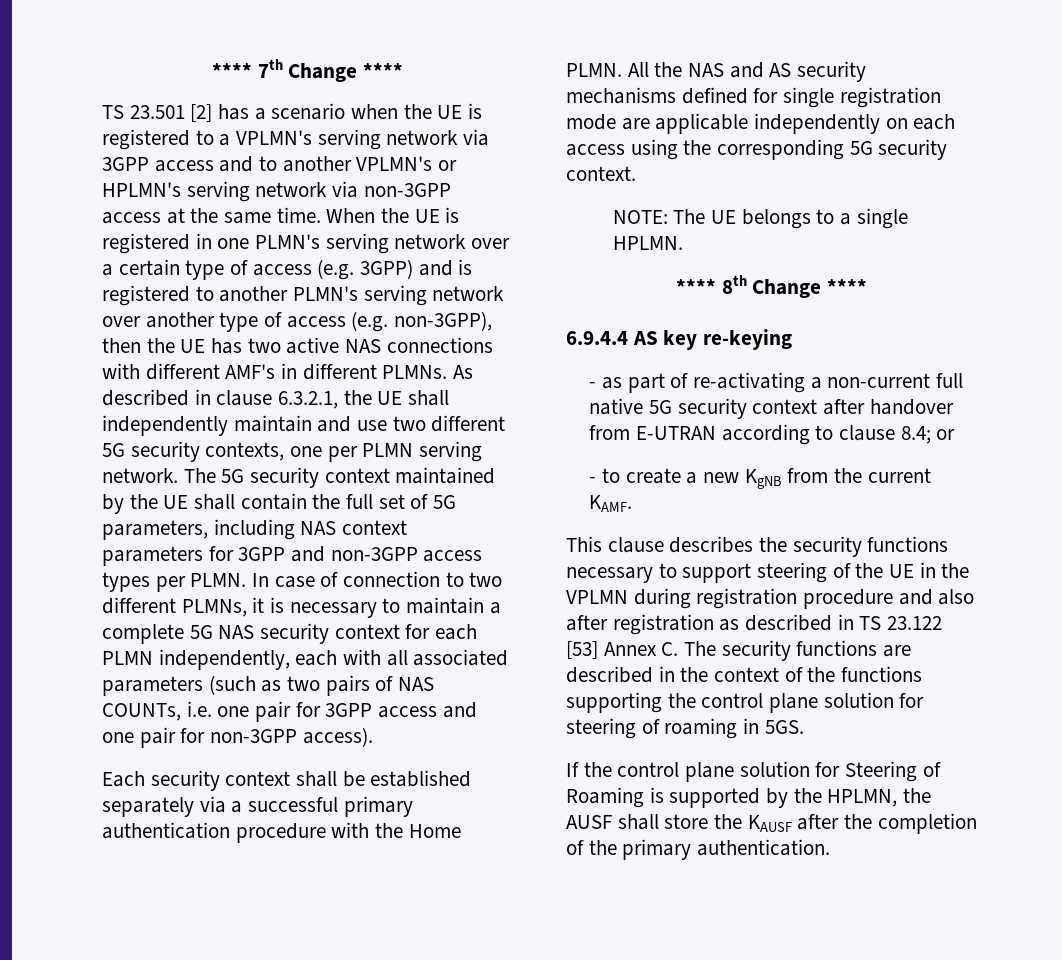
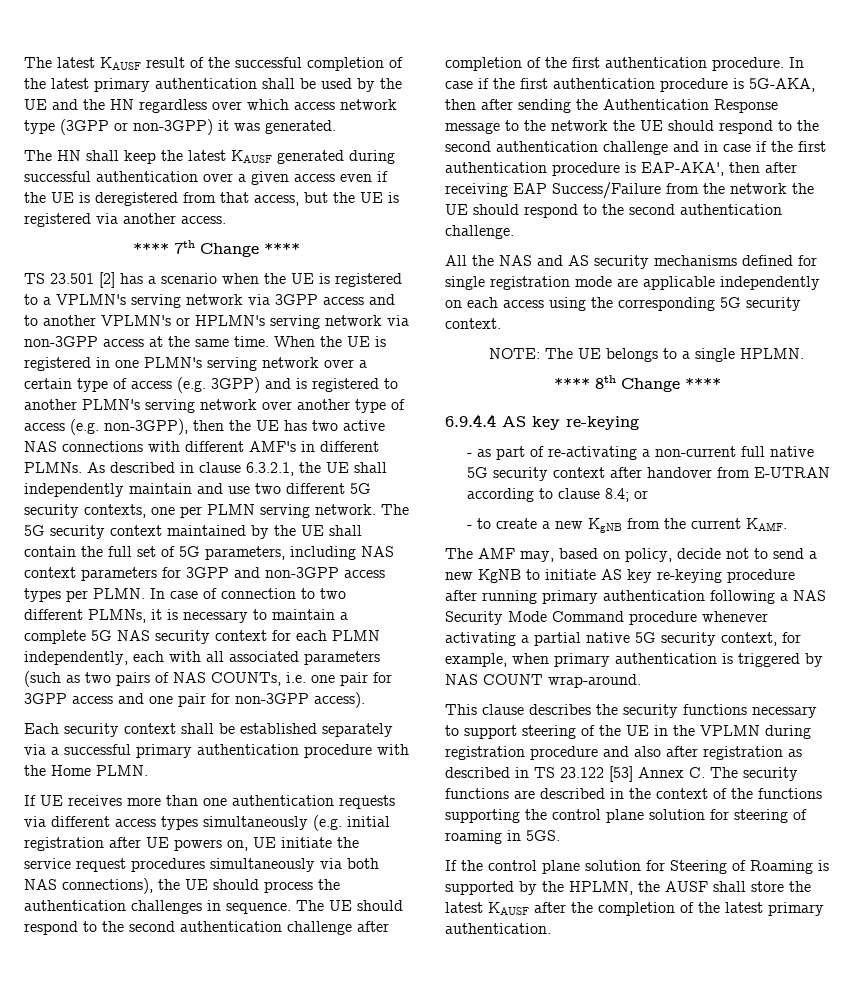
(211, 70) none -> [24,57,403,71] [24,78,402,92] [24,99,397,113] [24,119,336,135] [24,150,395,164] [24,171,388,185] [24,192,399,206] [24,213,226,227] The latest KAUSF result of the successful completion of the latest primary authentication shall be used by the UE and the HN regardless over which access network type (3GPP or non-3GPP) it was generated. // The HN shall keep the latest KAUSF generated during successful authentication over a given access even if the UE is deregistered from that access, but the UE is registered via another access. //
(622, 70) none -> [24,795,395,809] [24,815,390,831] [24,837,359,851] [24,858,379,872] [24,878,340,894] [24,900,403,914] [24,921,389,935] [445,57,804,71] [445,78,815,92] [445,99,778,113] [445,120,819,134] [445,141,826,155] [445,162,797,176] [445,182,814,199] [445,204,782,218] [445,225,514,239] // If UE receives more than one authentication requests via different access types simultaneously (e.g. initial registration after UE powers on, UE initiate the service request procedures simultaneously via both NAS connections), the UE should process the authentication challenges in sequence. The UE should respond to the second authentication challenge after completion of the first authentication procedure. In case if the first authentication procedure is 5G-AKA, then after sending the Authentication Response message to the network the UE should respond to the second authentication challenge and in case if the first authentication procedure is EAP-AKA', then after receiving EAP Success/Failure from the network the UE should respond to the second authentication challenge. //
(633, 503) none -> [445,548,817,562] [445,569,795,583] [445,590,826,604] [445,611,768,625] [445,632,801,646] [445,653,823,667] [445,674,641,688] // The AMF may, based on policy, decide not to send a new KgNB to initiate AS key re-keying procedure after running primary authentication following a NAS Security Mode Command procedure whenever activating a partial native 5G security context, for example, when primary authentication is triggered by NAS COUNT wrap-around.
(743, 821) none -> [445,902,483,913] latest
(617, 847) none -> [725,902,763,913] latest

